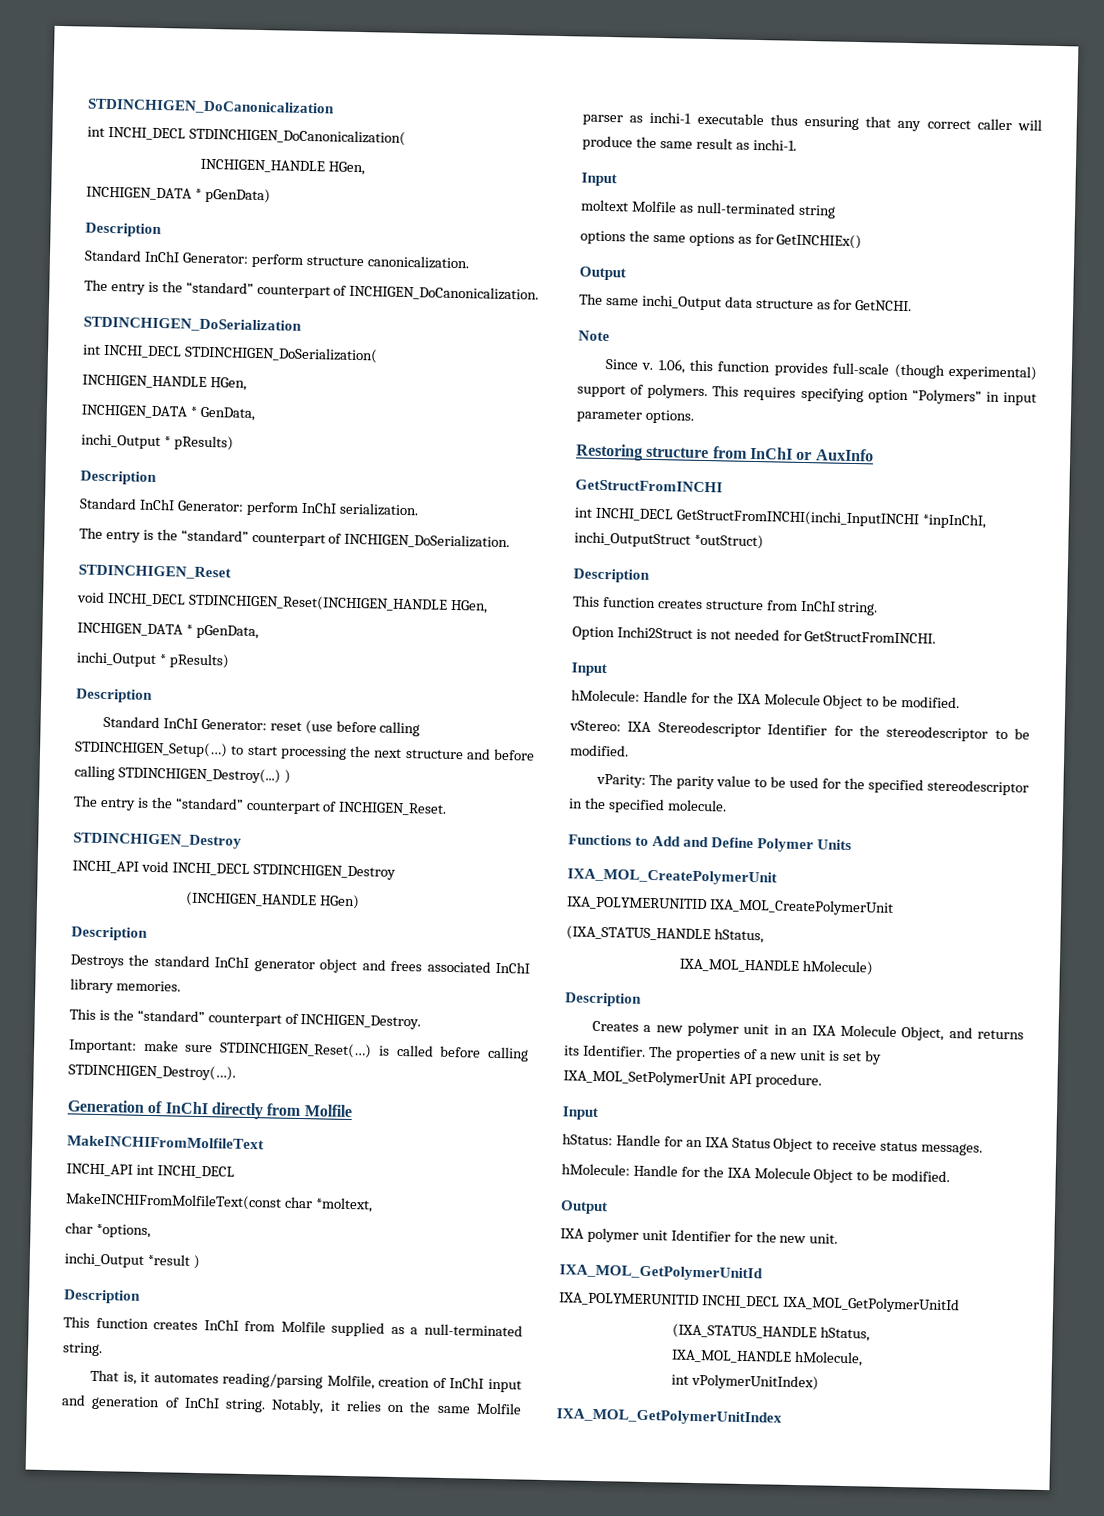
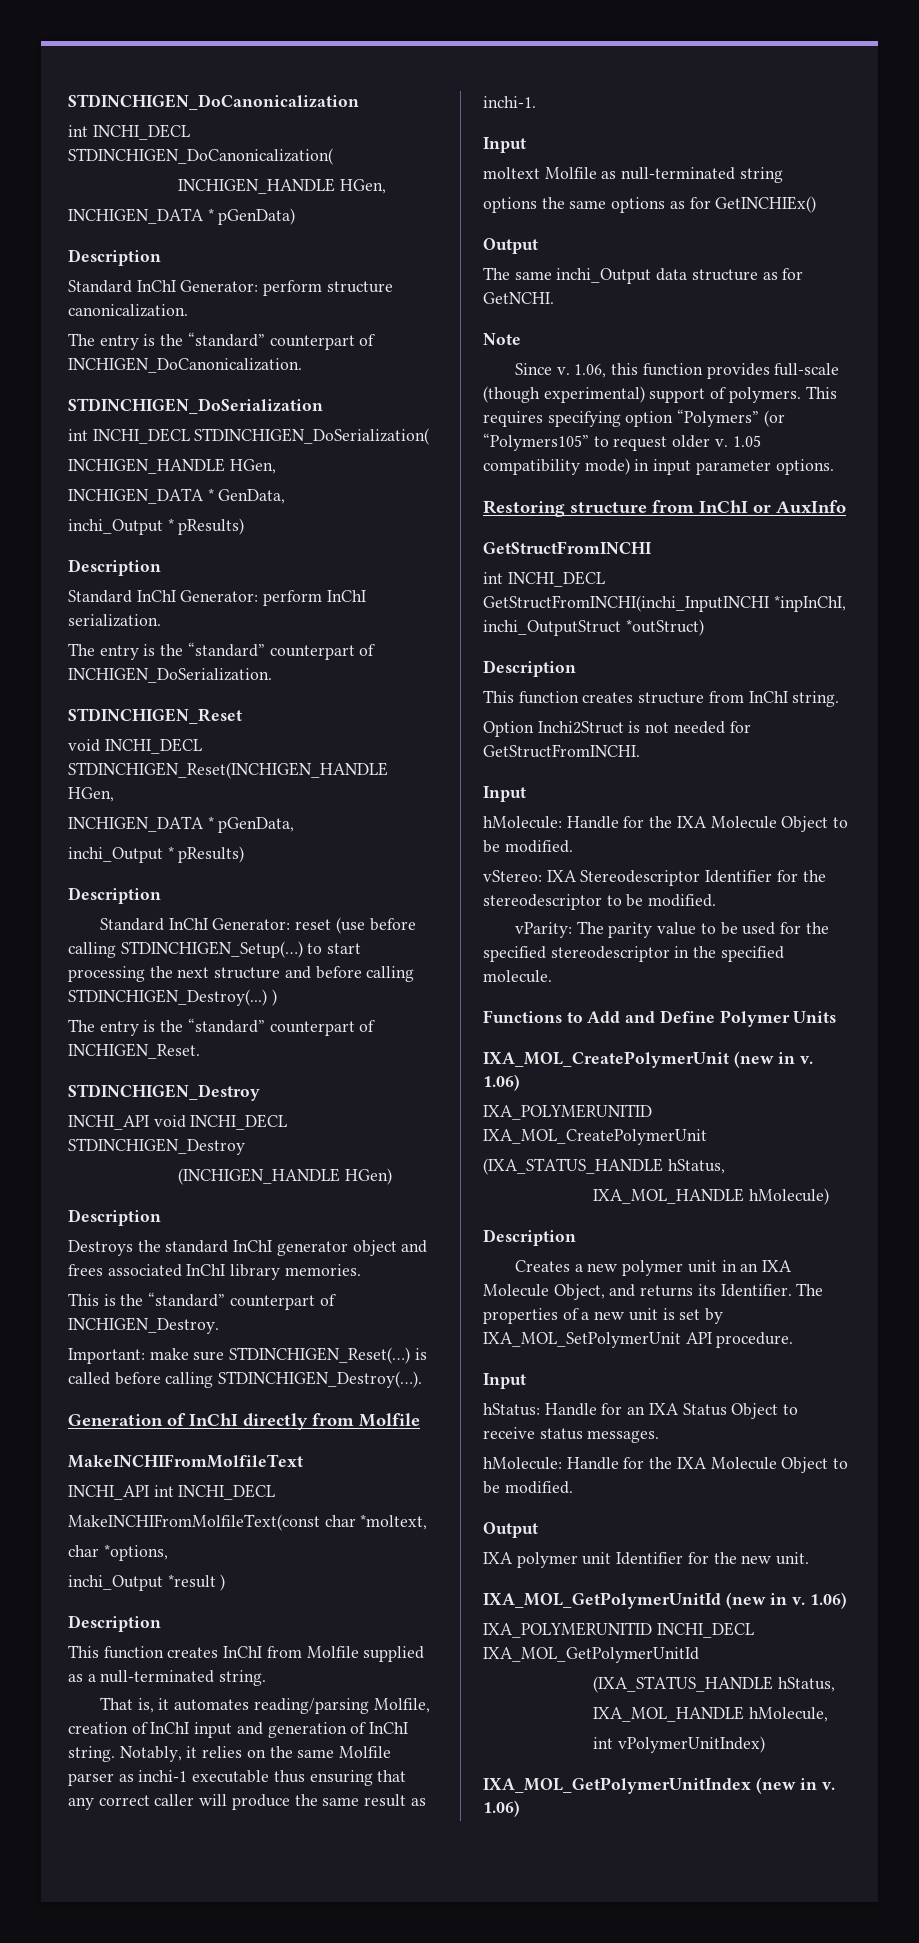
(982, 397) none -> [763,410,785,427] [483,433,761,451] [483,458,630,475] (or “Polymers105” to request older v. 1.05 compatibility mode)
(777, 877) none -> [733,1051,814,1068] [483,1074,520,1091] (new in v. 1.06)
(763, 1273) none -> [725,1592,847,1609] (new in v. 1.06)
(782, 1417) none -> [755,1777,836,1794] [483,1800,520,1817] (new in v. 1.06)

